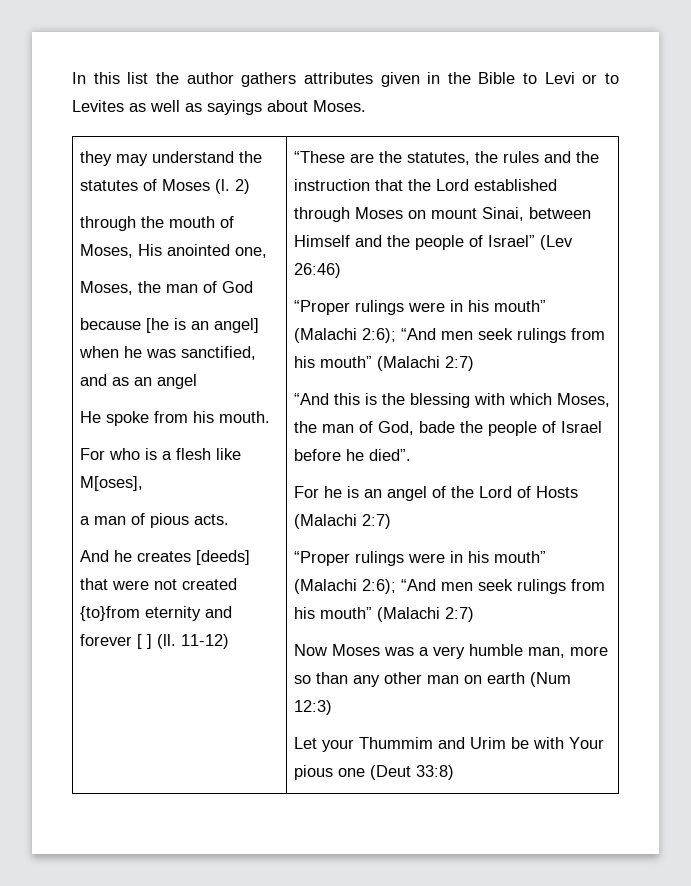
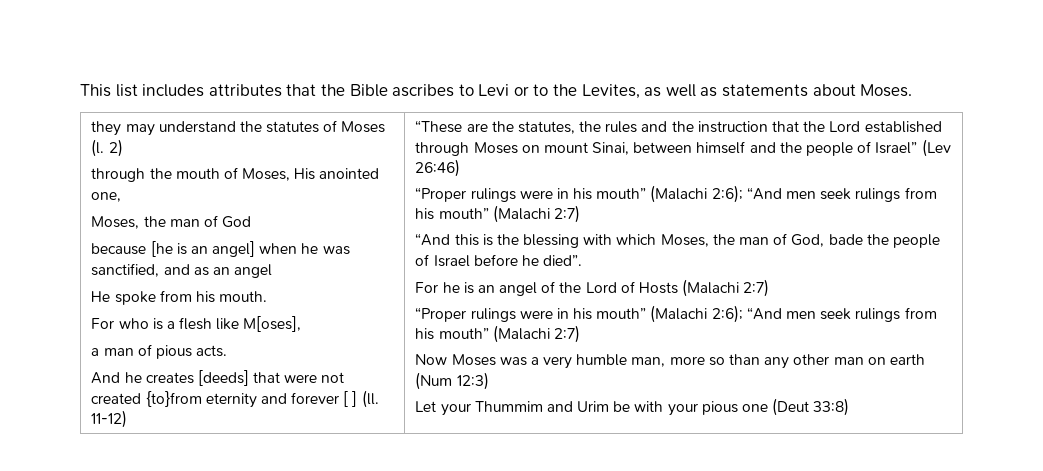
[72,72,441,87] In this list the author gathers attributes given in -> [80,84,317,97] This list includes attributes that
(516, 78) none -> [392,84,455,97] ascribes
[72,100,124,112] Levites -> [553,84,640,99] the Levites,
[207,100,262,115] sayings -> [722,84,809,97] statements
[294,235,351,247] Himself -> [696,141,746,154] himself
[569,737,605,749] Your -> [667,403,698,416] your

